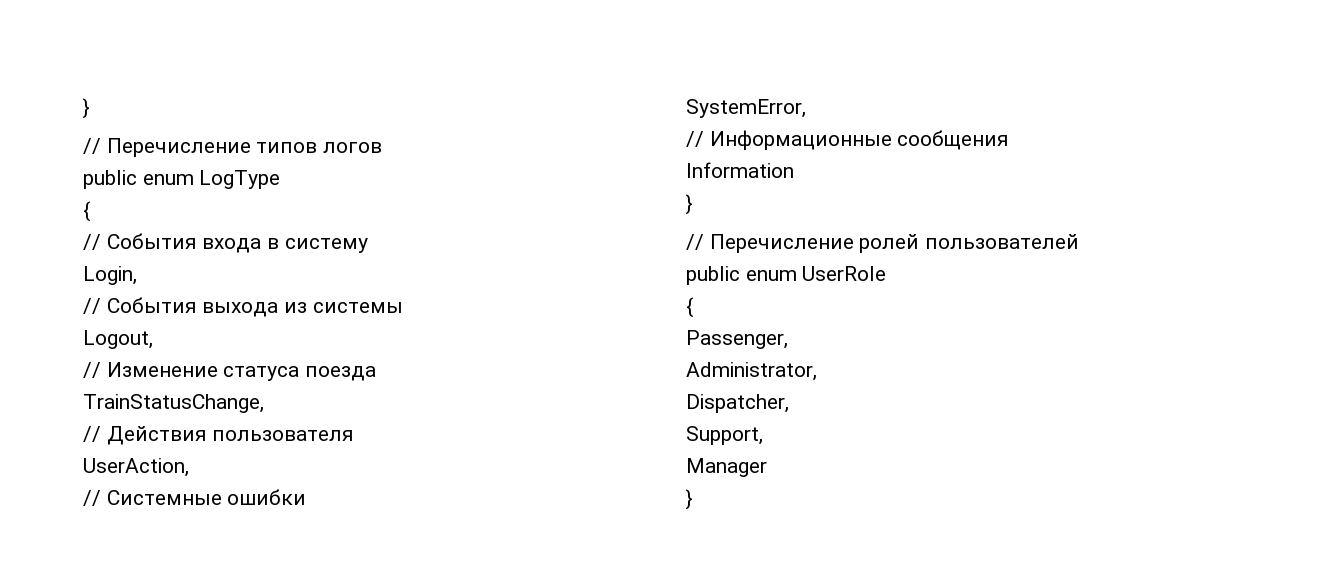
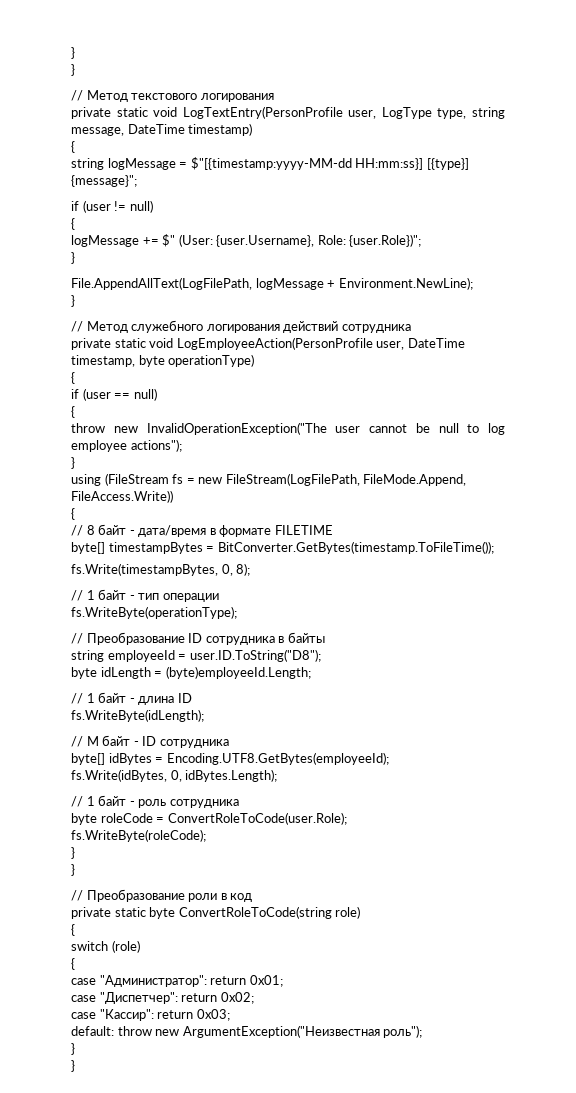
[82,98,90,119] [83,138,383,157] [83,170,281,189] [83,201,91,222] [83,233,368,253] [83,266,137,285] [83,297,403,317] [83,330,153,349] [83,362,377,381] [83,394,264,413] [83,426,355,445] [83,458,189,477] [83,489,307,506] [686,99,806,118] [686,130,1010,150] [686,162,794,178] [685,194,693,215] [686,234,1080,253] [686,266,887,285] [686,297,694,318] [686,330,788,349] [686,362,817,381] [686,394,789,413] [686,426,763,445] [686,458,767,477] [685,489,693,510] } // // Перечисление типов логов // public enum LogType // { // // События входа в систему // Login, // // События выхода из системы // Logout, // // Изменение статуса поезда // TrainStatusChange, // // Действия пользователя // UserAction, // // Системные ошибки // SystemError, // // Информационные сообщения // Information // } // // Перечисление ролей пользователей // public enum UserRole // { // Passenger, // Administrator, // Dispatcher, // Support, // Manager // } -> [71,47,75,59] [71,64,75,76] [71,90,274,102] [71,106,505,119] [71,123,253,136] [71,141,75,153] [71,157,469,170] [71,175,137,187] [71,200,153,213] [71,218,75,230] [71,234,422,247] [71,252,75,264] [71,277,473,290] [71,295,75,307] [71,320,411,333] [71,337,465,350] [71,354,255,367] [71,372,75,384] [71,388,157,401] [71,406,75,418] [71,422,505,435] [71,439,182,452] [71,457,75,469] [71,473,467,486] [71,490,173,503] [71,508,75,520] [71,524,333,537] [71,541,494,554] [71,563,251,576] [71,589,219,602] [71,606,237,619] [71,632,325,645] [71,649,321,662] [71,666,311,679] [71,692,192,705] [71,709,204,722] [71,735,229,748] [71,752,389,765] [71,769,278,782] [71,795,239,808] [71,812,347,825] [71,829,206,842] [71,847,75,859] [71,864,75,876] [71,889,253,902] [71,906,361,919] [71,924,75,936] [71,940,140,953] [71,958,75,970] [71,975,283,987] [71,992,254,1004] [71,1009,230,1021] [71,1025,423,1038] [71,1043,75,1055] [71,1060,75,1072] } // } // // Метод текстового логирования // private static void LogTextEntry(PersonProfile user, LogType type, string message, DateTime timestamp) // { // string logMessage = $"[{timestamp:yyyy-MM-dd HH:mm:ss}] [{type}] {message}"; // if (user != null) // { // logMessage += $" (User: {user.Username}, Role: {user.Role})"; // } // File.AppendAllText(LogFilePath, logMessage + Environment.NewLine); // } // // Метод служебного логирования действий сотрудника // private static void LogEmployeeAction(PersonProfile user, DateTime timestamp, byte operationType) // { // if (user == null) // { // throw new InvalidOperationException("The user cannot be null to log employee actions"); // } // using (FileStream fs = new FileStream(LogFilePath, FileMode.Append, FileAccess.Write)) // { // // 8 байт - дата/время в формате FILETIME // byte[] timestampBytes = BitConverter.GetBytes(timestamp.ToFileTime()); // fs.Write(timestampBytes, 0, 8); // // 1 байт - тип операции // fs.WriteByte(operationType); // // Преобразование ID сотрудника в байты // string employeeId = user.ID.ToString("D8"); // byte idLength = (byte)employeeId.Length; // // 1 байт - длина ID // fs.WriteByte(idLength); // // M байт - ID сотрудника // byte[] idBytes = Encoding.UTF8.GetBytes(employeeId); // fs.Write(idBytes, 0, idBytes.Length); // // 1 байт - роль сотрудника // byte roleCode = ConvertRoleToCode(user.Role); // fs.WriteByte(roleCode); // } // } // // Преобразование роли в код // private static byte ConvertRoleToCode(string role) // { // switch (role) // { // case "Администратор": return 0x01; // case "Диспетчер": return 0x02; // case "Кассир": return 0x03; // default: throw new ArgumentException("Неизвестная роль"); // } // }

